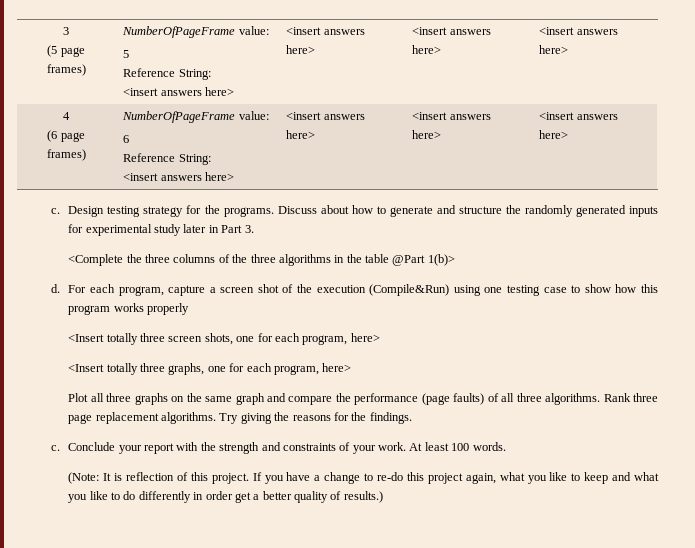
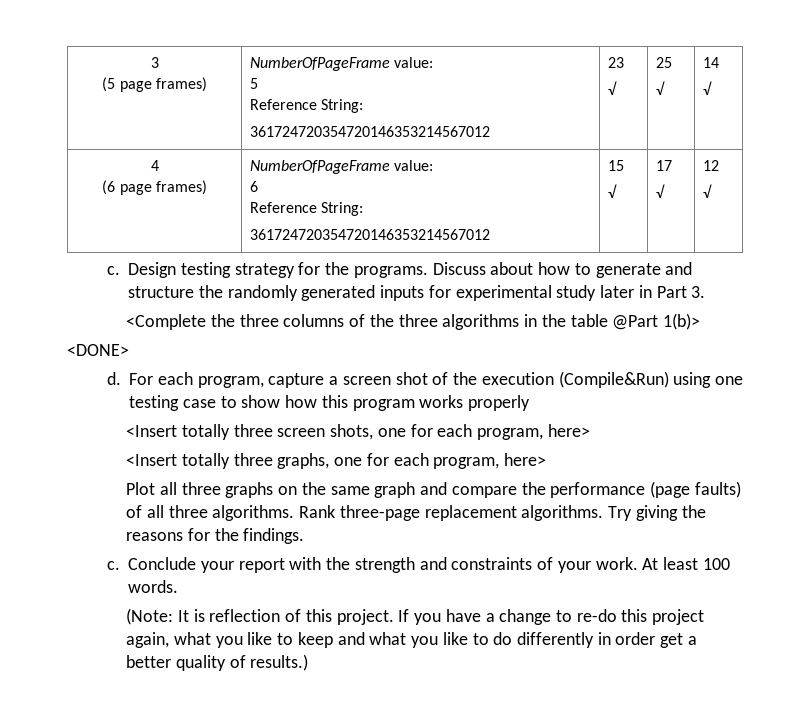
[123,87,234,96] [286,27,365,35] [286,45,316,54] [412,27,491,35] [412,45,442,54] [539,27,618,35] [539,45,569,54] <insert answers here> | <insert answers here> | <insert answers here> | <insert answers here> -> [249,126,490,137] [607,57,624,68] [607,81,617,95] [655,57,672,68] [655,81,665,95] [702,57,719,68] [702,81,712,95] 361724720354720146353214567012 | 23 // √ | 25 // √ | 14 // √
[123,172,234,181] [286,112,365,120] [286,130,316,139] [412,112,491,120] [412,130,442,139] [539,112,618,120] [539,130,569,139] <insert answers here> | <insert answers here> | <insert answers here> | <insert answers here> -> [249,229,490,240] [607,160,624,171] [607,184,617,198] [655,160,672,171] [655,184,665,198] [702,160,719,171] [702,184,712,198] 361724720354720146353214567012 | 15 // √ | 17 // √ | 12 // √
(455, 260) none -> [67,344,129,356] // <DONE>
[633,393,658,402] [68,414,93,424] three page -> [339,505,420,521] three-page

